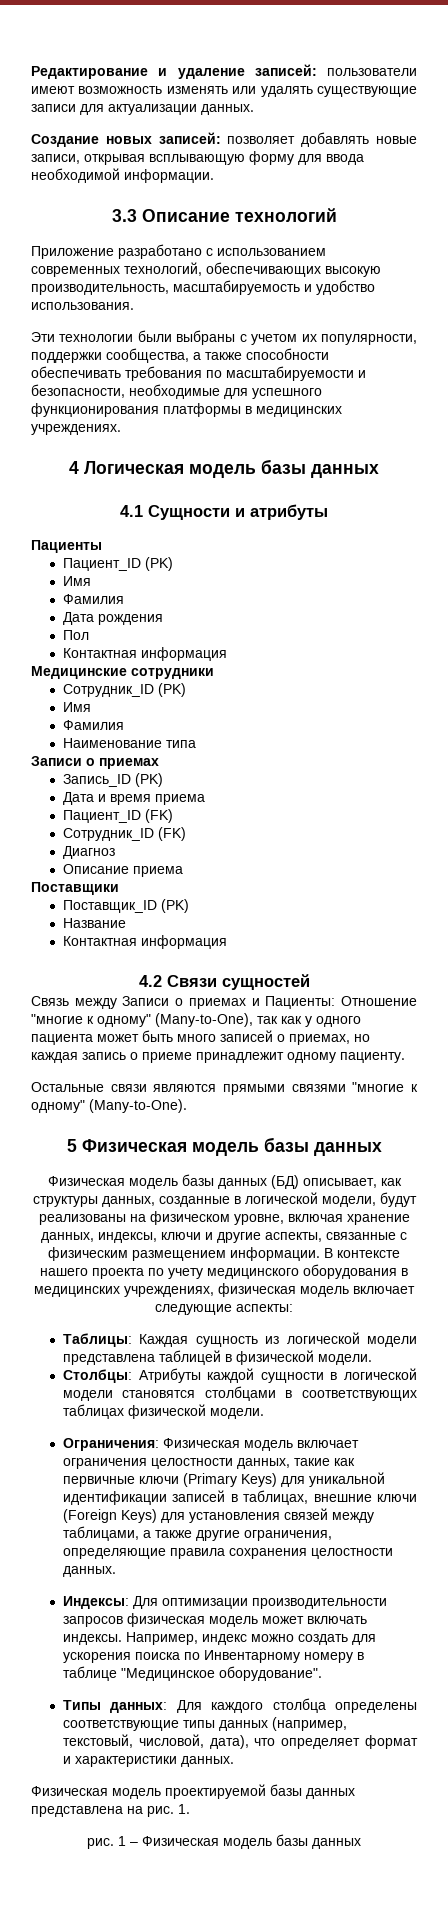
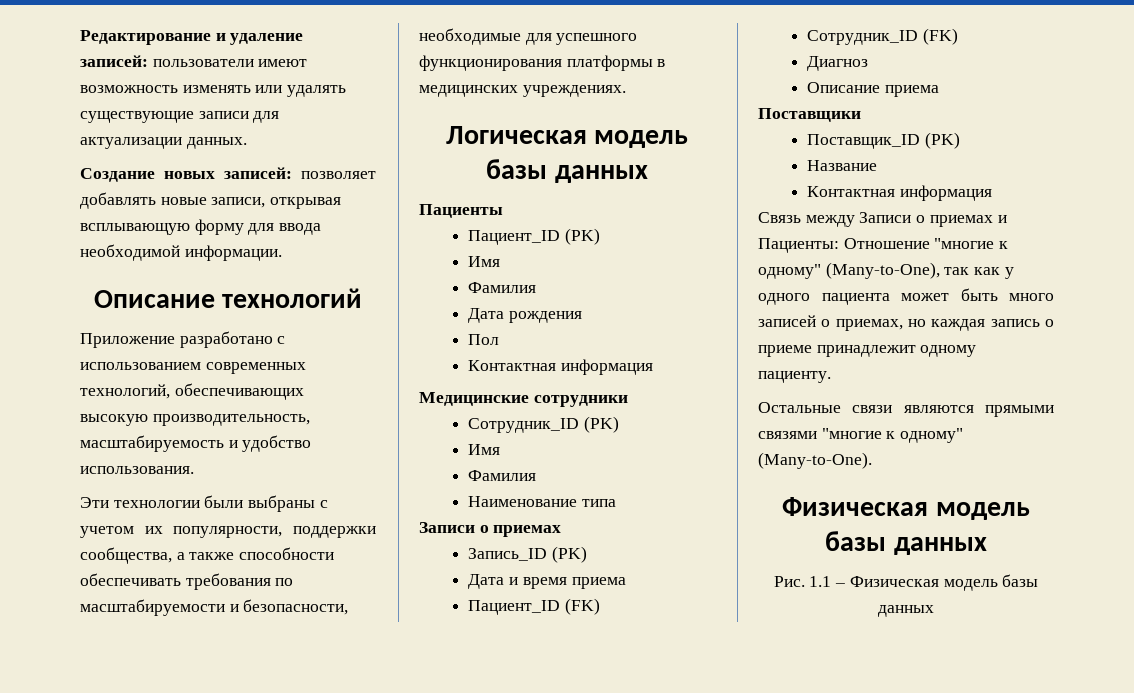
[111,209,137,222] 3.3 -> (282, 253) none
[69,461,79,474] 4 -> (626, 91) none
[120,504,328,520] // 4.1 Сущности и атрибуты -> (648, 174) none
[138,974,310,990] // 4.2 Связи сущностей -> (993, 193) none
[66,1139,77,1152] 5 -> (872, 460) none
[47,1174,402,1189] [32,1192,417,1207] [38,1211,410,1225] [41,1232,407,1243] [48,1247,400,1261] [40,1264,408,1279] [34,1283,415,1297] [155,1304,293,1315] [62,1332,417,1347] [62,1350,372,1365] [62,1368,417,1383] [62,1386,417,1401] [62,1404,264,1419] [62,1438,359,1451] [62,1458,355,1469] [62,1472,385,1487] [62,1490,417,1505] [62,1508,374,1523] [62,1526,332,1541] [62,1548,393,1559] [62,1566,116,1577] [62,1596,387,1609] [62,1613,367,1627] [62,1632,376,1645] [62,1650,364,1663] [62,1666,322,1681] [62,1698,417,1713] [62,1717,347,1731] [62,1734,418,1749] [62,1756,234,1767] [31,1784,355,1799] [31,1804,190,1817] [87,1836,126,1849] Физическая модель базы данных (БД) описывает, как структуры данных, созданные в логической модели, будут реализованы на физическом уровне, включая хранение данных, индексы, ключи и другие аспекты, связанные с физическим размещением информации. В контексте нашего проекта по учету медицинского оборудования в медицинских учреждениях, физическая модель включает следующие аспекты: // Таблицы: Каждая сущность из логической модели представлена таблицей в физической модели. // Столбцы: Атрибуты каждой сущности в логической модели становятся столбцами в соответствующих таблицах физической модели. // Ограничения: Физическая модель включает ограничения целостности данных, такие как первичные ключи (Primary Keys) для уникальной идентификации записей в таблицах, внешние ключи (Foreign Keys) для установления связей между таблицами, а также другие ограничения, определяющие правила сохранения целостности данных. // Индексы: Для оптимизации производительности запросов физическая модель может включать индексы. Например, индекс можно создать для ускорения поиска по Инвентарному номеру в таблице "Медицинское оборудование". // Типы данных: Для каждого столбца определены соответствующие типы данных (например, текстовый, числовой, дата), что определяет формат и характеристики данных. // Физическая модель проектируемой базы данных представлена на рис. 1. // рис. 1 -> [773,576,832,587] Рис. 1.1

